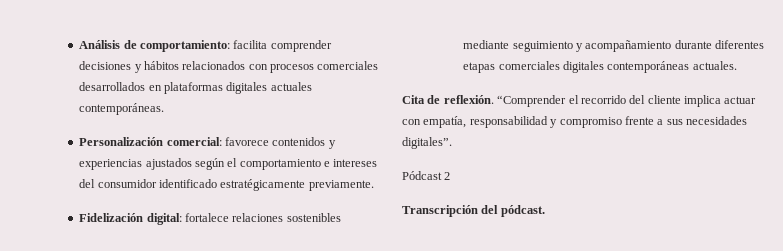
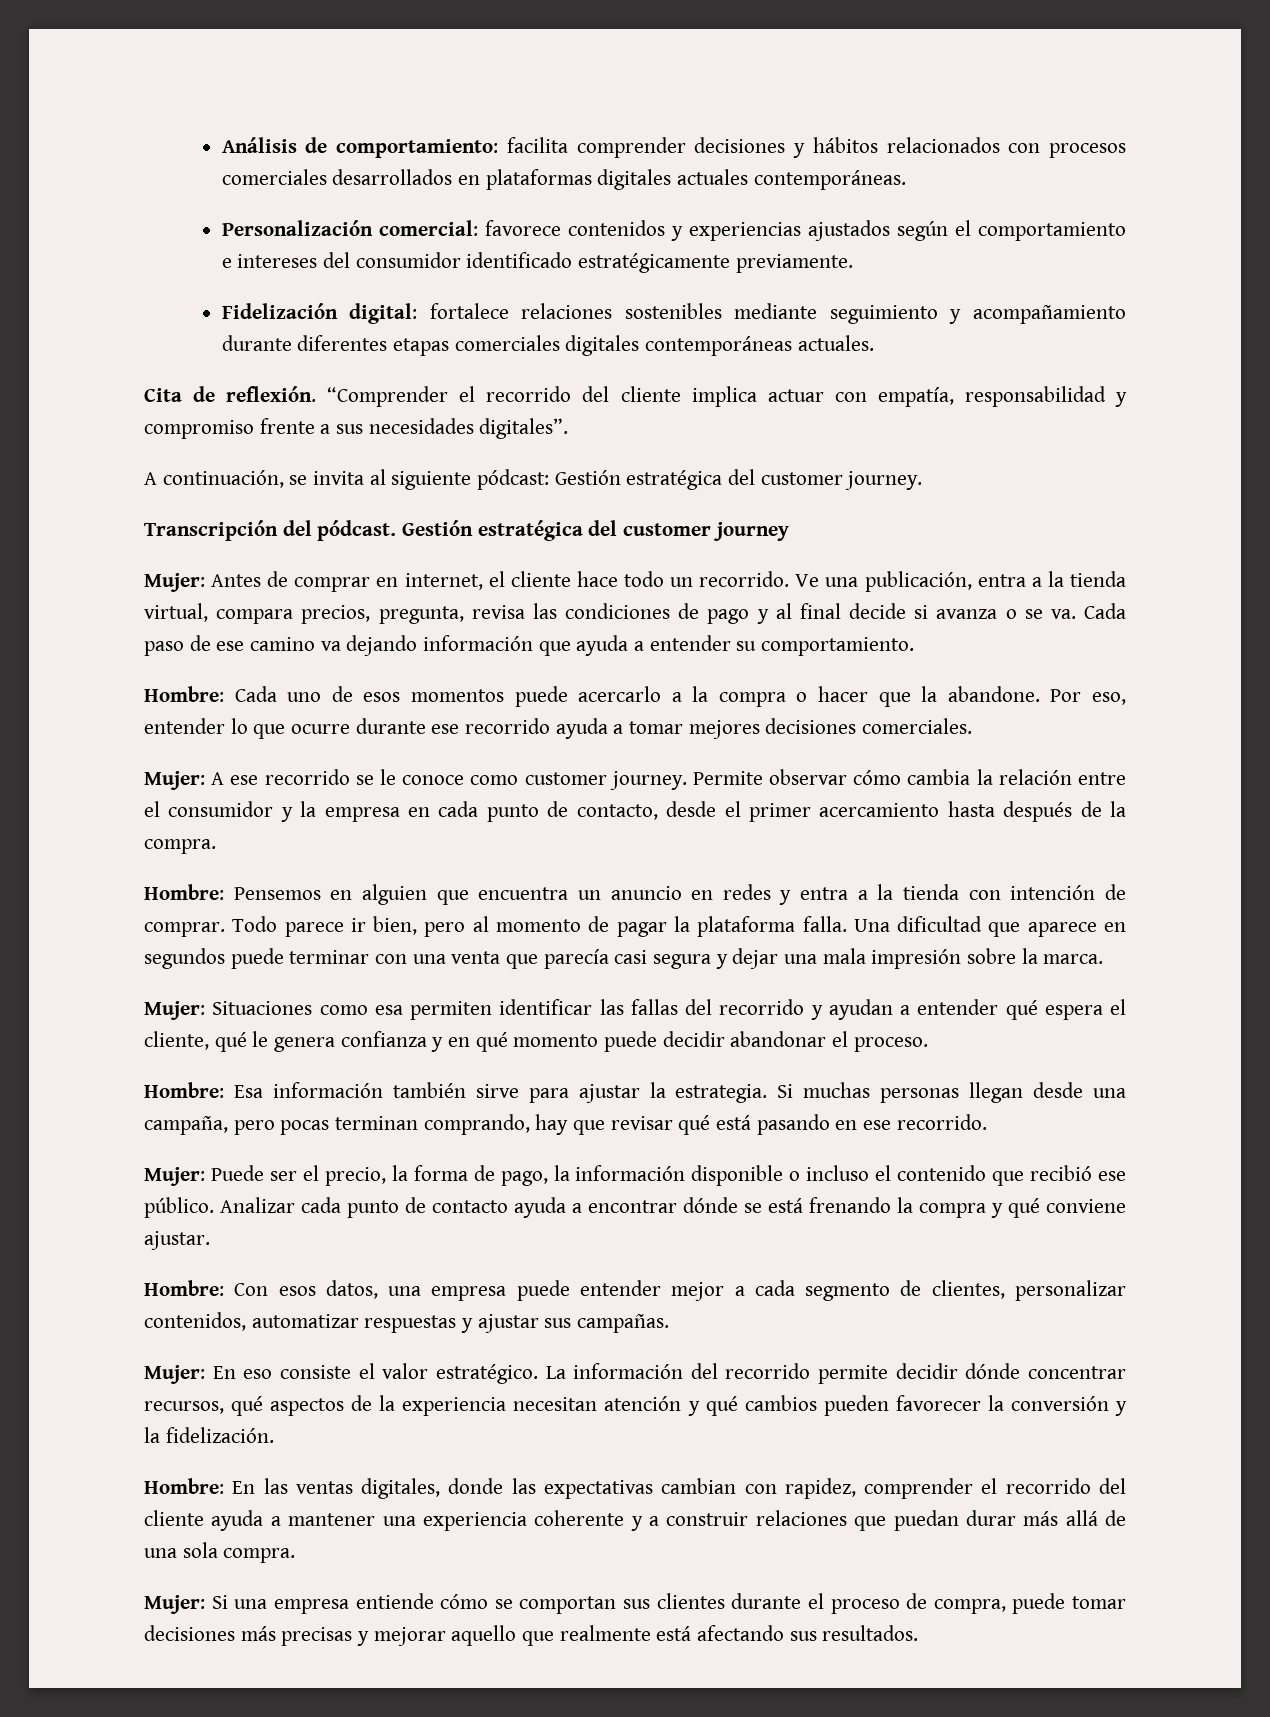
[402,171,451,180] [402,205,545,217] Pódcast 2 // Transcripción del pódcast. -> [144,469,923,490] [144,520,789,541] [144,571,1126,592] [144,603,1126,624] [144,635,915,656] [144,686,1127,707] [144,718,973,739] [144,769,1126,790] [144,801,1126,822] [144,839,216,854] [144,884,1126,905] [144,916,1126,937] [144,948,1104,969] [144,999,1126,1020] [144,1031,928,1052] [144,1082,1126,1103] [144,1114,987,1135] [144,1165,1126,1186] [144,1197,1126,1218] [144,1231,210,1250] [144,1280,1127,1301] [144,1312,670,1333] [144,1363,1126,1384] [144,1395,1127,1416] [144,1427,274,1443] [144,1478,1127,1499] [144,1510,1126,1531] [144,1542,296,1563] [144,1593,1126,1614] [144,1625,919,1646] A continuación, se invita al siguiente pódcast: Gestión estratégica del customer journey. // Transcripción del pódcast. Gestión estratégica del customer journey // Mujer: Antes de comprar en internet, el cliente hace todo un recorrido. Ve una publicación, entra a la tienda virtual, compara precios, pregunta, revisa las condiciones de pago y al final decide si avanza o se va. Cada paso de ese camino va dejando información que ayuda a entender su comportamiento. // Hombre: Cada uno de esos momentos puede acercarlo a la compra o hacer que la abandone. Por eso, entender lo que ocurre durante ese recorrido ayuda a tomar mejores decisiones comerciales. // Mujer: A ese recorrido se le conoce como customer journey. Permite observar cómo cambia la relación entre el consumidor y la empresa en cada punto de contacto, desde el primer acercamiento hasta después de la compra. // Hombre: Pensemos en alguien que encuentra un anuncio en redes y entra a la tienda con intención de comprar. Todo parece ir bien, pero al momento de pagar la plataforma falla. Una dificultad que aparece en segundos puede terminar con una venta que parecía casi segura y dejar una mala impresión sobre la marca. // Mujer: Situaciones como esa permiten identificar las fallas del recorrido y ayudan a entender qué espera el cliente, qué le genera confianza y en qué momento puede decidir abandonar el proceso. // Hombre: Esa información también sirve para ajustar la estrategia. Si muchas personas llegan desde una campaña, pero pocas terminan comprando, hay que revisar qué está pasando en ese recorrido. // Mujer: Puede ser el precio, la forma de pago, la información disponible o incluso el contenido que recibió ese público. Analizar cada punto de contacto ayuda a encontrar dónde se está frenando la compra y qué conviene ajustar. // Hombre: Con esos datos, una empresa puede entender mejor a cada segmento de clientes, personalizar contenidos, automatizar respuestas y ajustar sus campañas. // Mujer: En eso consiste el valor estratégico. La información del recorrido permite decidir dónde concentrar recursos, qué aspectos de la experiencia necesitan atención y qué cambios pueden favorecer la conversión y la fidelización. // Hombre: En las ventas digitales, donde las expectativas cambian con rapidez, comprender el recorrido del cliente ayuda a mantener una experiencia coherente y a construir relaciones que puedan durar más allá de una sola compra. // Mujer: Si una empresa entiende cómo se comportan sus clientes durante el proceso de compra, puede tomar decisiones más precisas y mejorar aquello que realmente está afectando sus resultados.

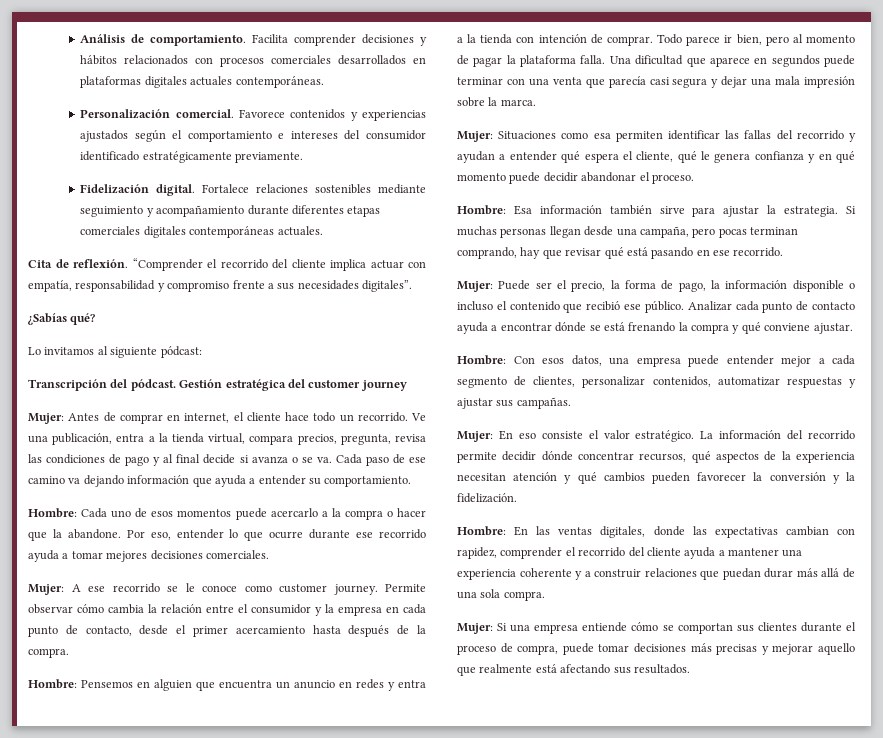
[335,137,568,158] comportamiento: facilita -> [150,34,289,46] comportamiento. Facilita
[378,220,561,236] comercial: favorece -> [175,109,286,118] comercial. Favorece
[349,303,509,324] digital: fortalece -> [156,184,250,196] digital. Fortalece
[144,470,365,488] A continuación, se invita -> [28,313,96,325] [28,347,95,355] ¿Sabías qué? // Lo invitamos
[554,469,923,490] Gestión estratégica del customer journey. -> (202, 352) none

